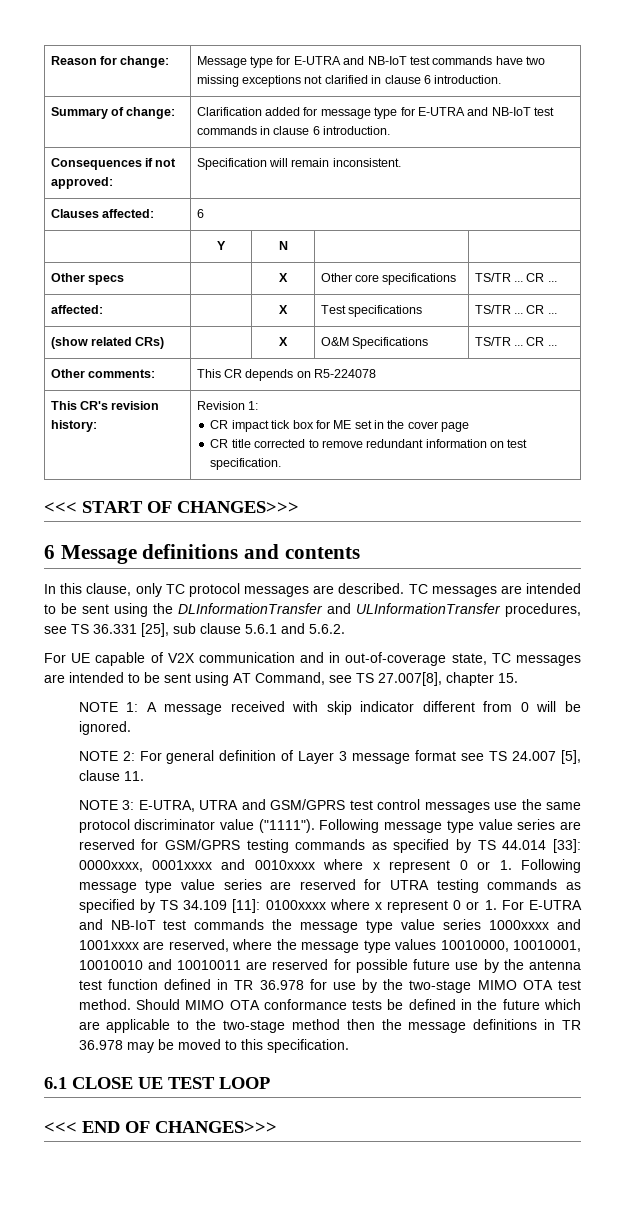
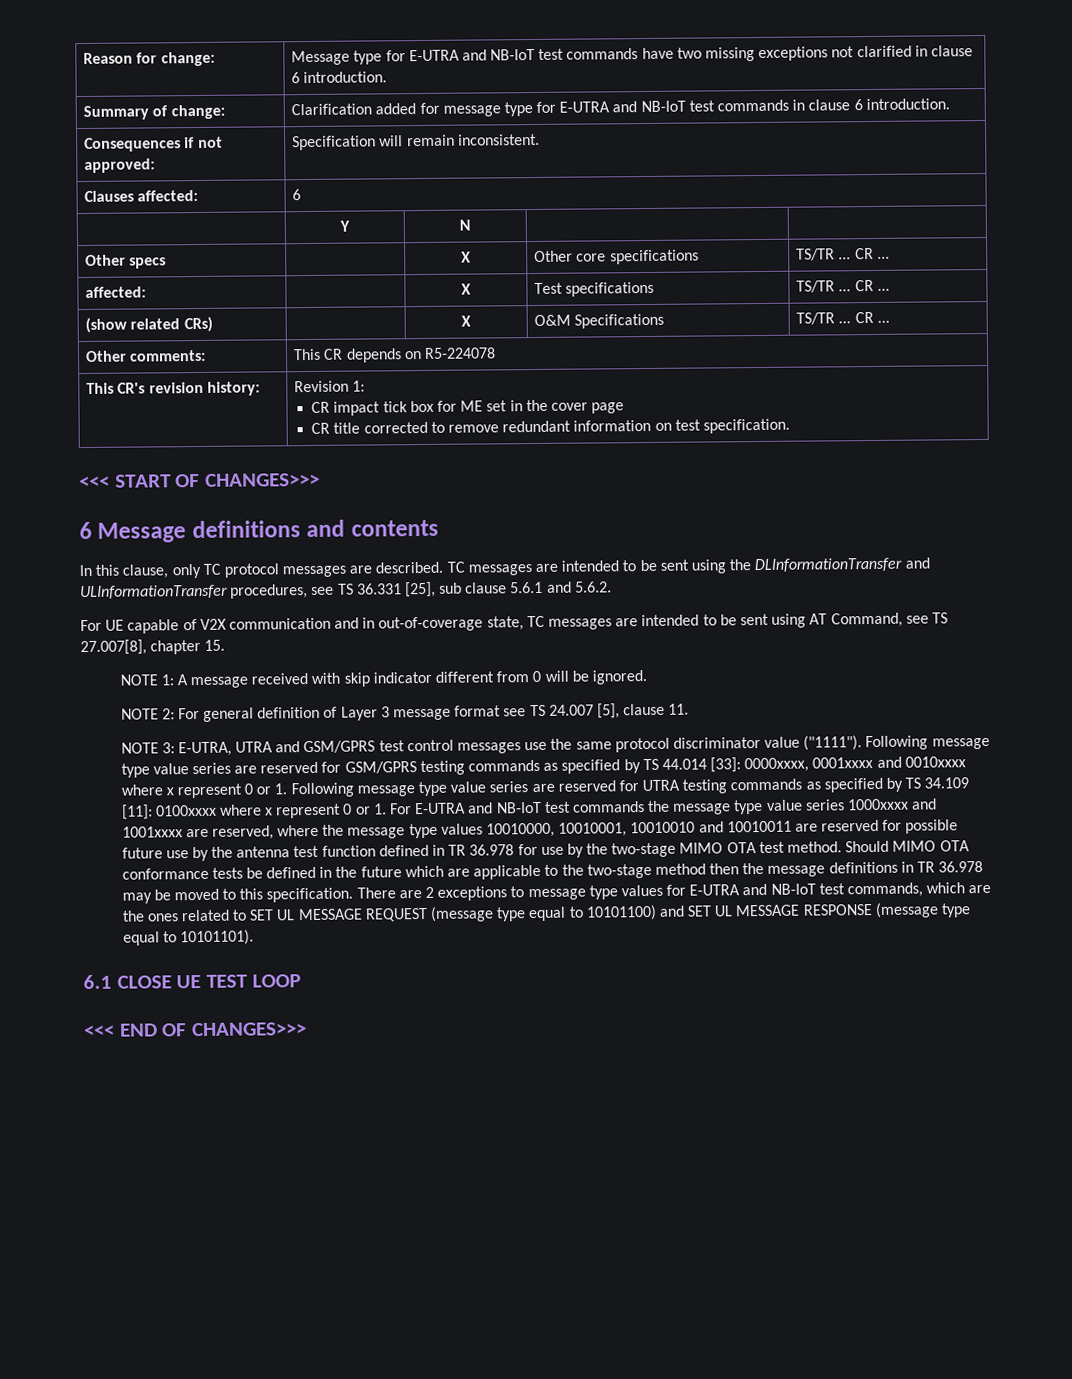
(349, 1046) none -> [356,882,992,901] [121,902,972,922] [122,929,254,946] There are 2 exceptions to message type values for E-UTRA and NB-IoT test commands, which are the ones related to SET UL MESSAGE REQUEST (message type equal to 10101100) and SET UL MESSAGE RESPONSE (message type equal to 10101101).

